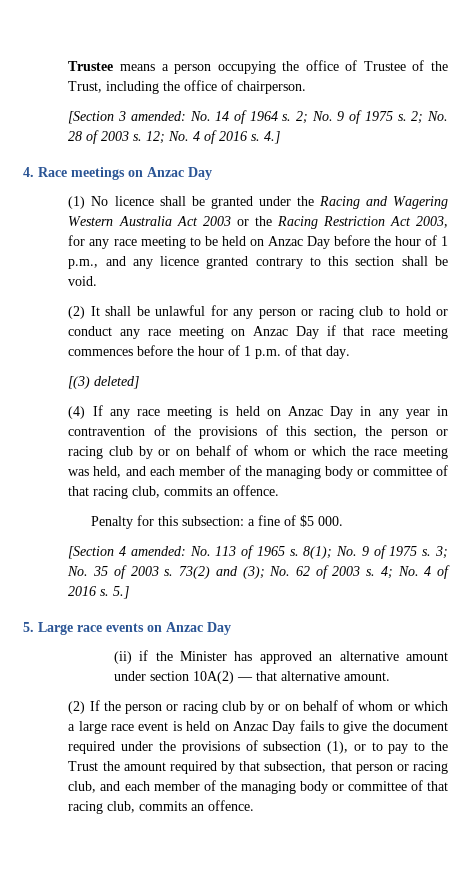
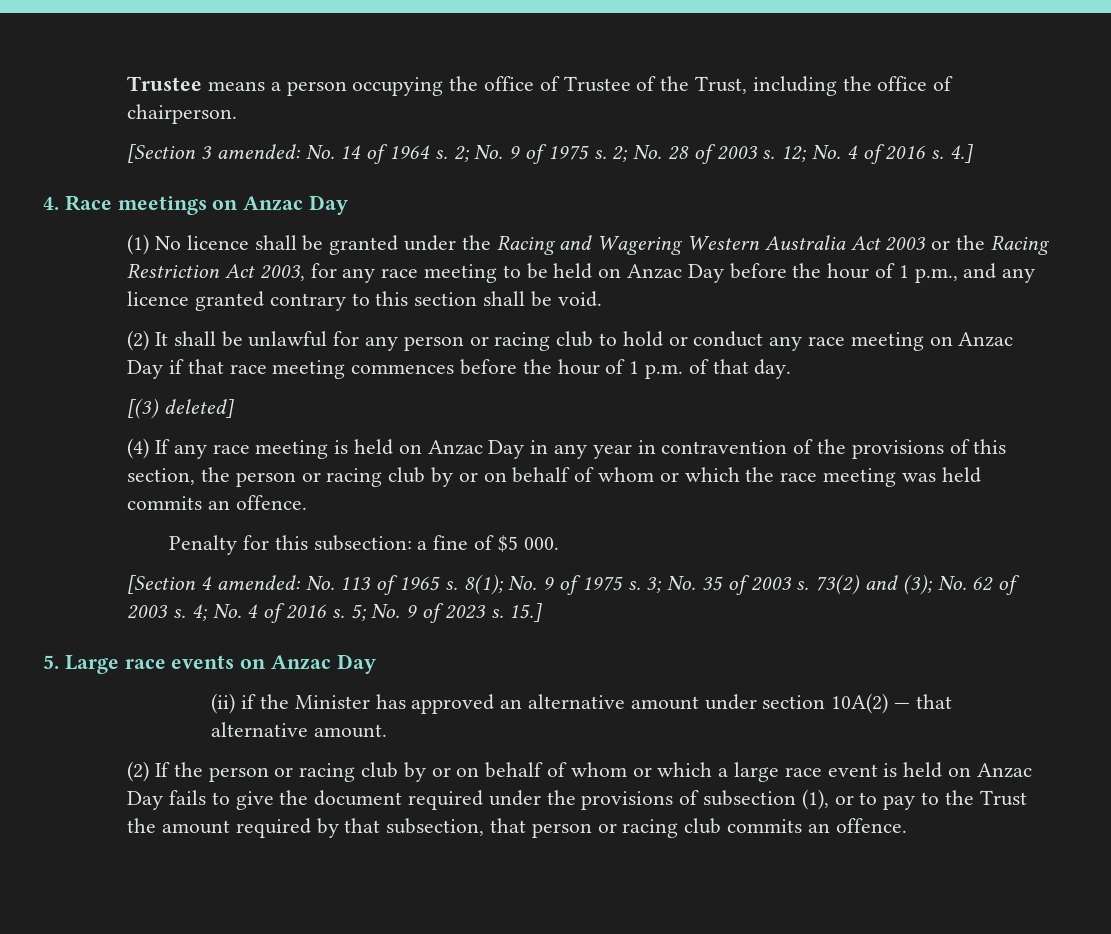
[93,465,449,479] [68,486,161,499] held, and each member of the managing body or committee of that racing club, -> [941,467,981,483] held
[113,586,130,599] 5.] -> [350,603,543,623] 5; No. 9 of 2023 s. 15.]
[68,780,449,794] [68,801,136,814] club, and each member of the managing body or committee of that racing club, -> [684,818,722,834] club

